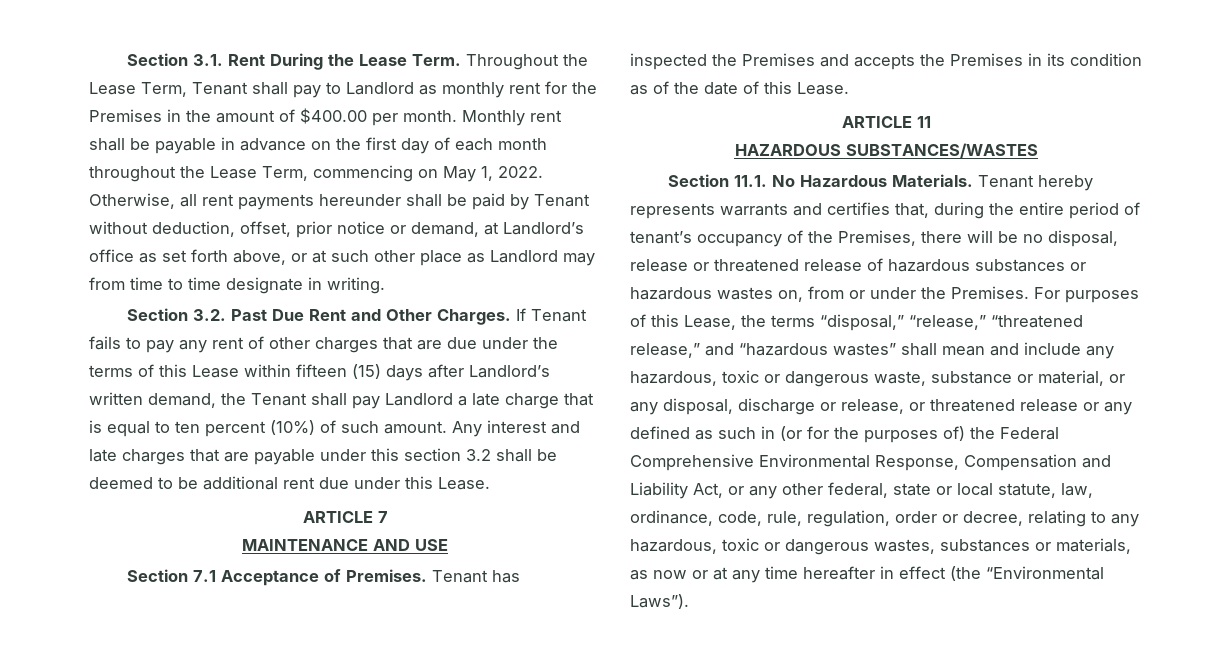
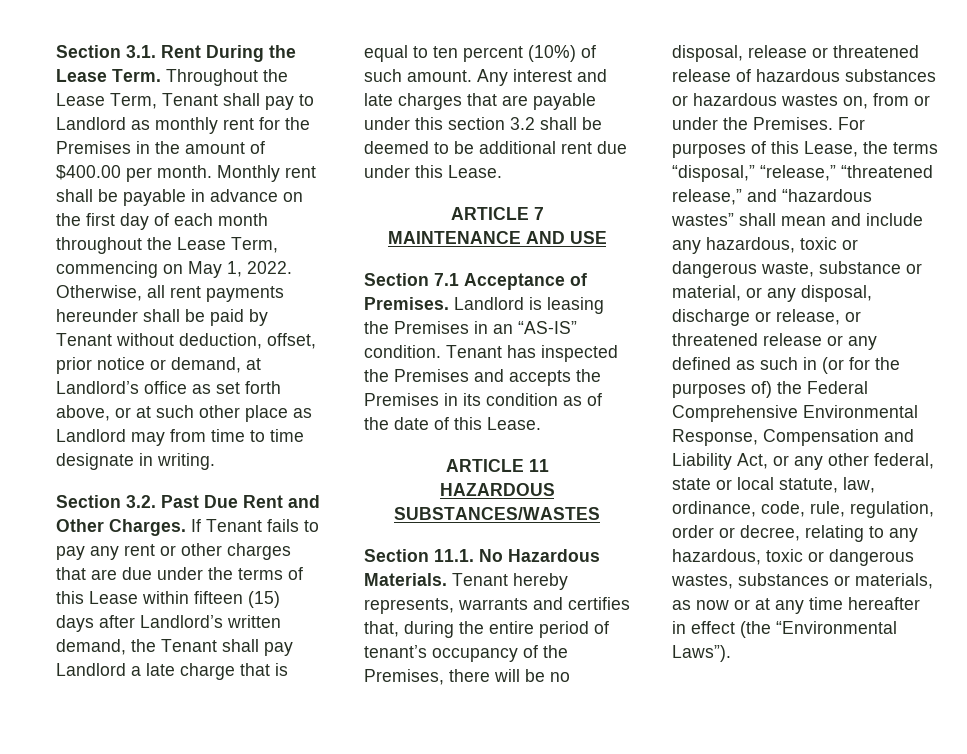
[248,336,264,349] of -> [160,545,176,556] or
(427, 575) none -> [454,297,604,314] [364,321,577,334] [364,345,441,358] Landlord is leasing the Premises in an “AS-IS” condition.
[630,203,715,219] represents -> [364,598,454,614] represents,

